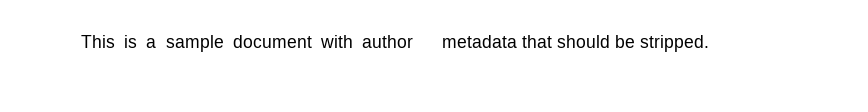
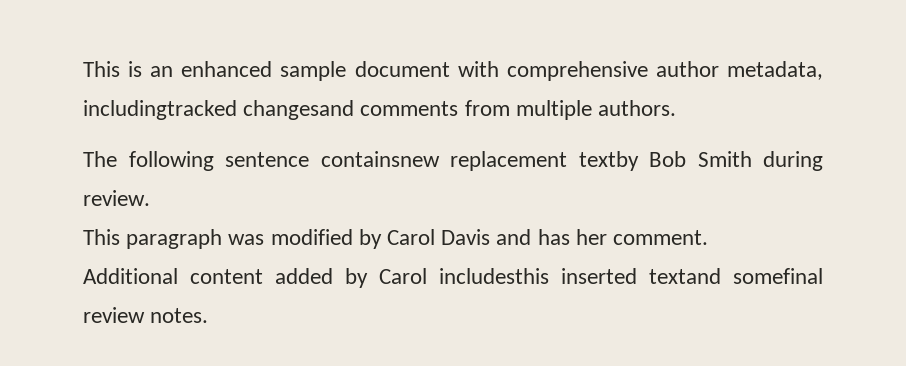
[146,38,157,48] a -> [150,61,273,77] an enhanced
[362,35,709,52] author metadata that should be stripped. -> [506,61,823,81] [83,100,677,120] [83,151,823,171] [83,190,150,206] [83,229,709,249] [83,268,823,288] [83,307,209,323] comprehensive author metadata, includingtracked changesand comments from multiple authors. // The following sentence containsnew replacement textby Bob Smith during review. // This paragraph was modified by Carol Davis and has her comment. // Additional content added by Carol includesthis inserted textand somefinal review notes.

